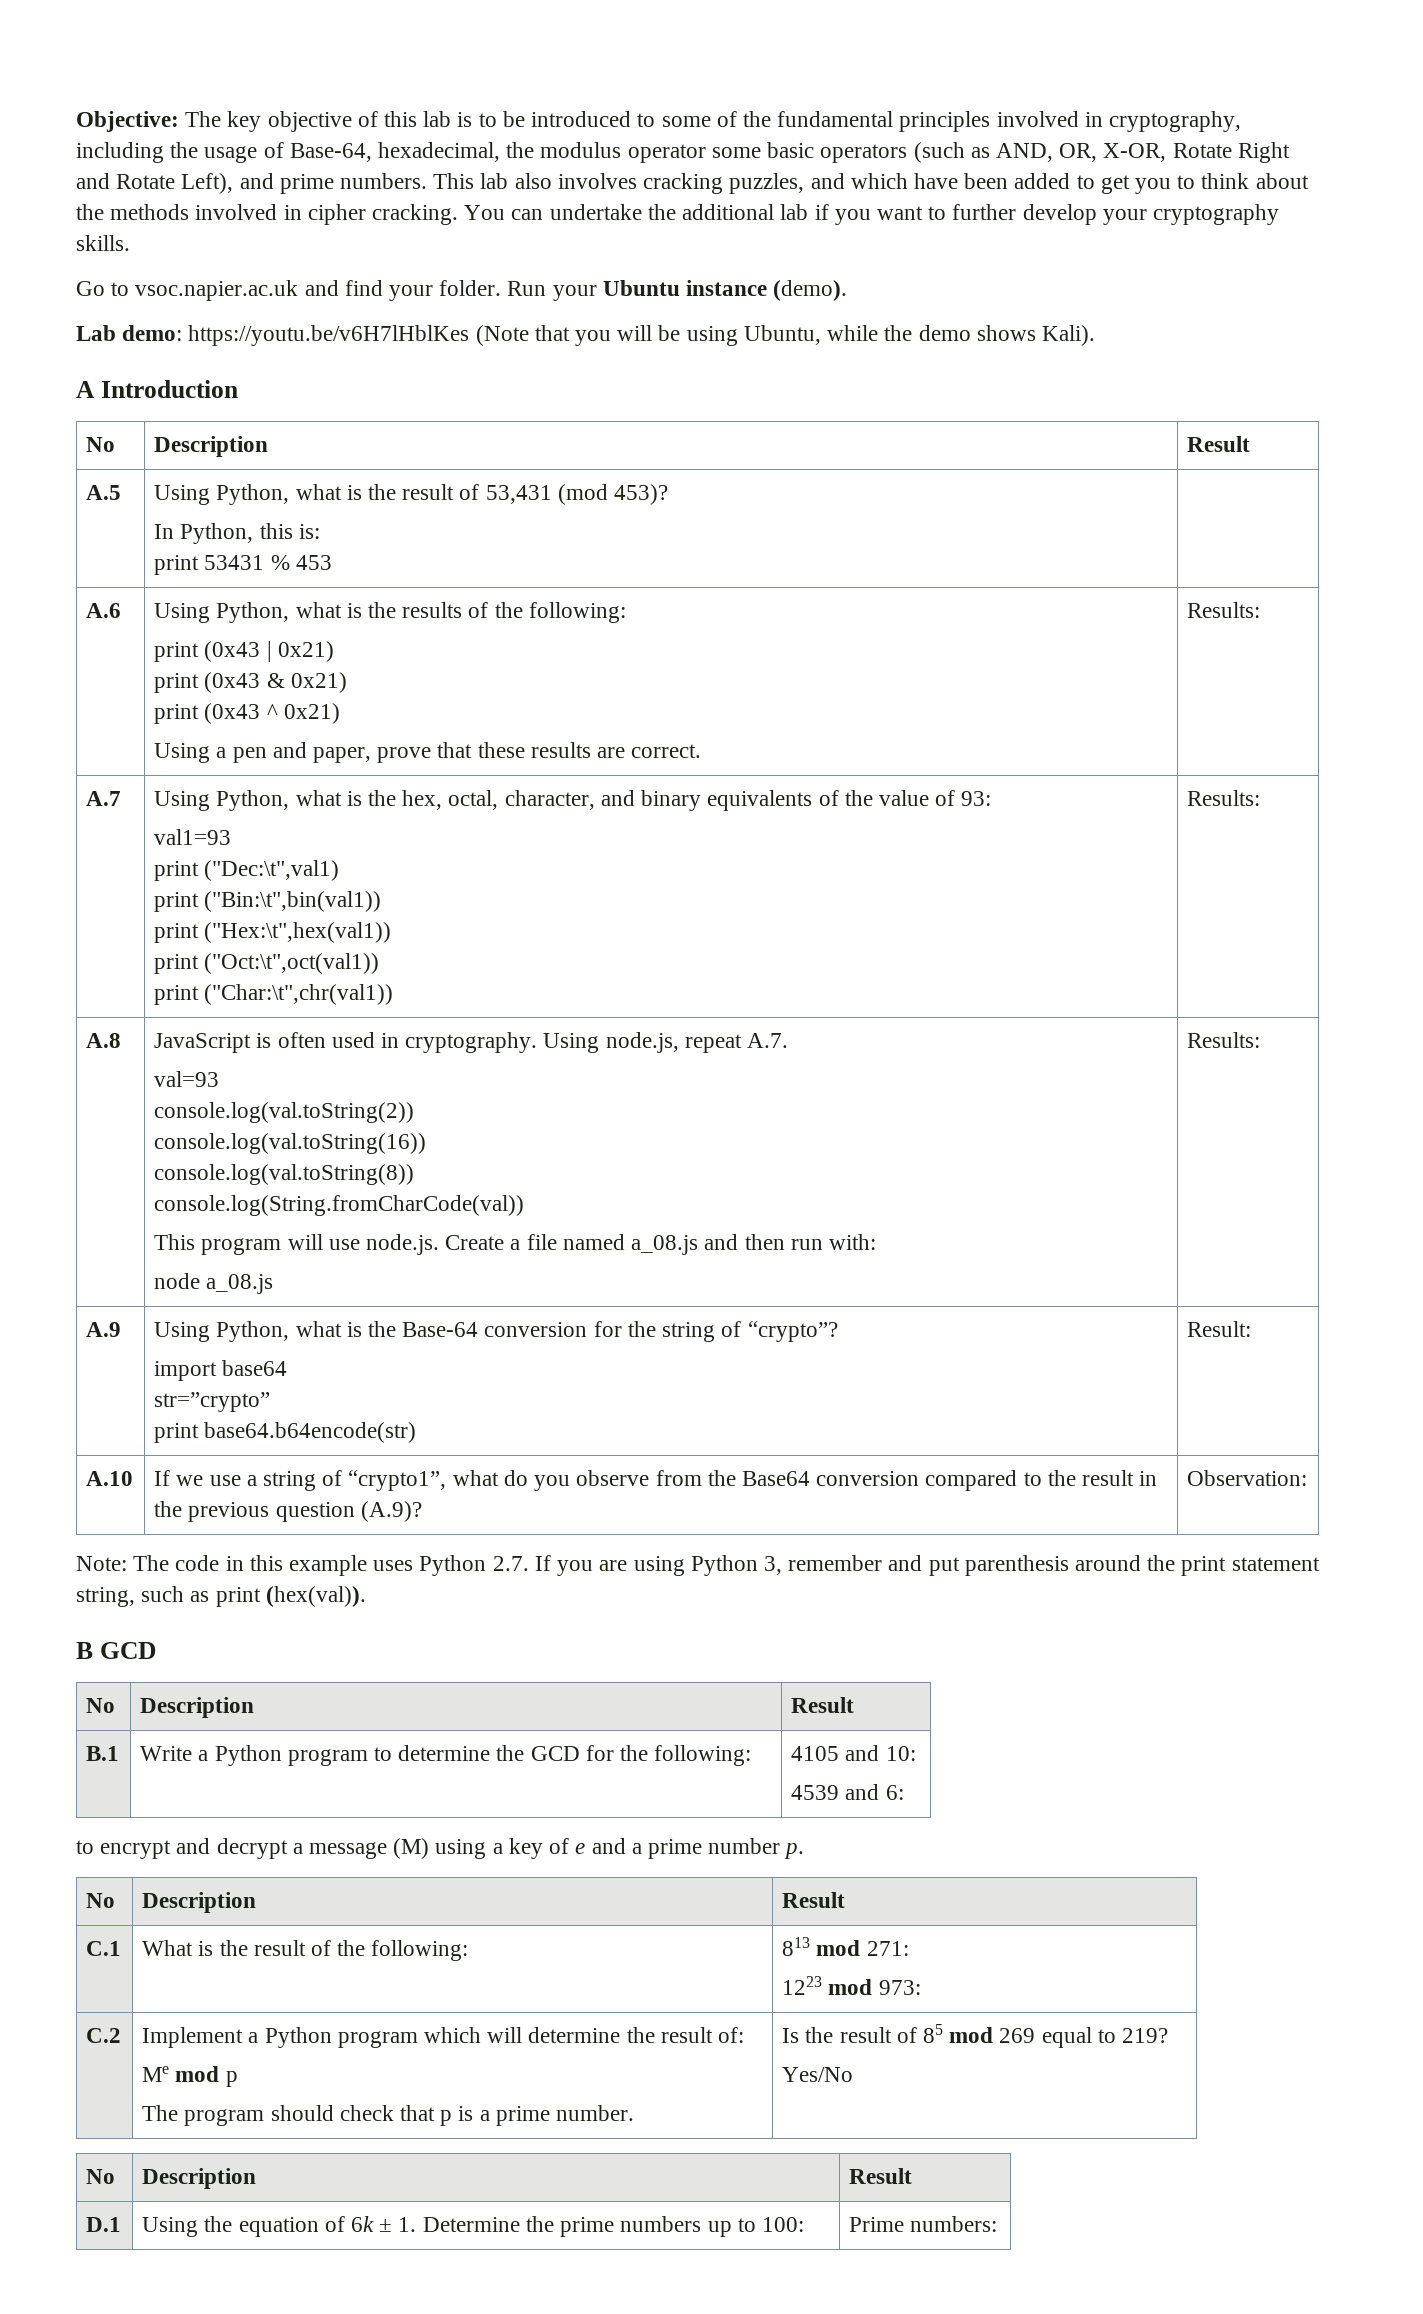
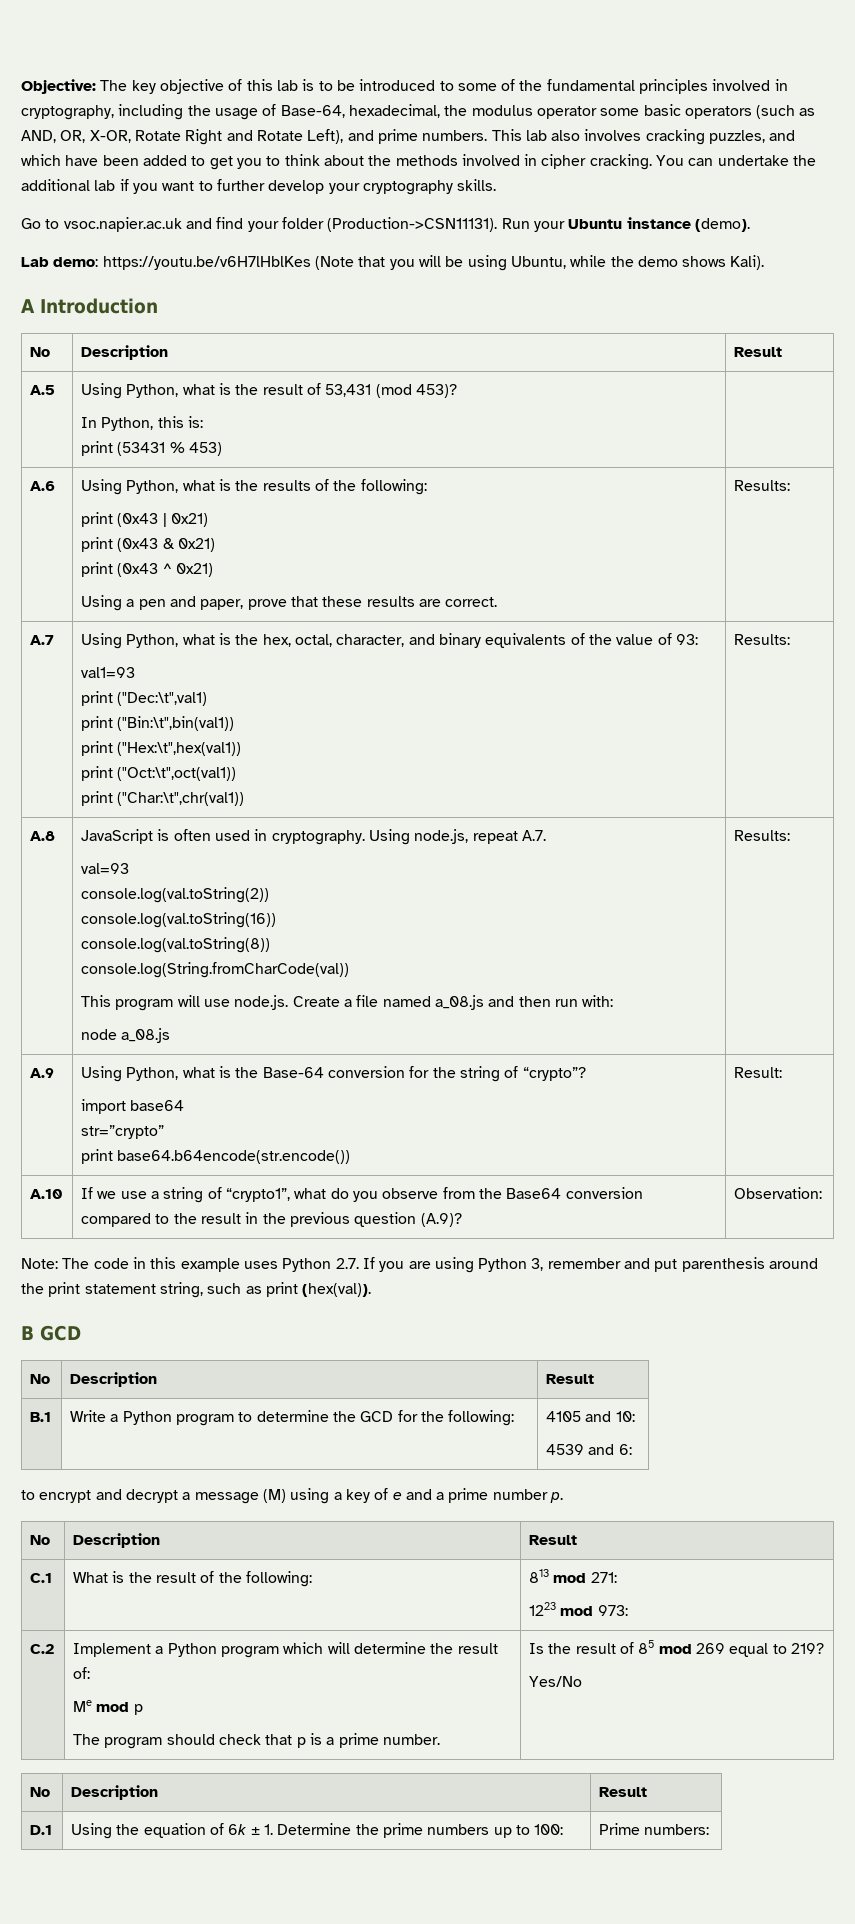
[439,280,502,296] folder. -> [281,217,498,232] folder (Production->CSN11131).
[204,555,332,570] 53431 % 453 -> [117,442,223,456] (53431 % 453)
[204,1422,417,1443] base64.b64encode(str) -> [117,1150,351,1164] base64.b64encode(str.encode())

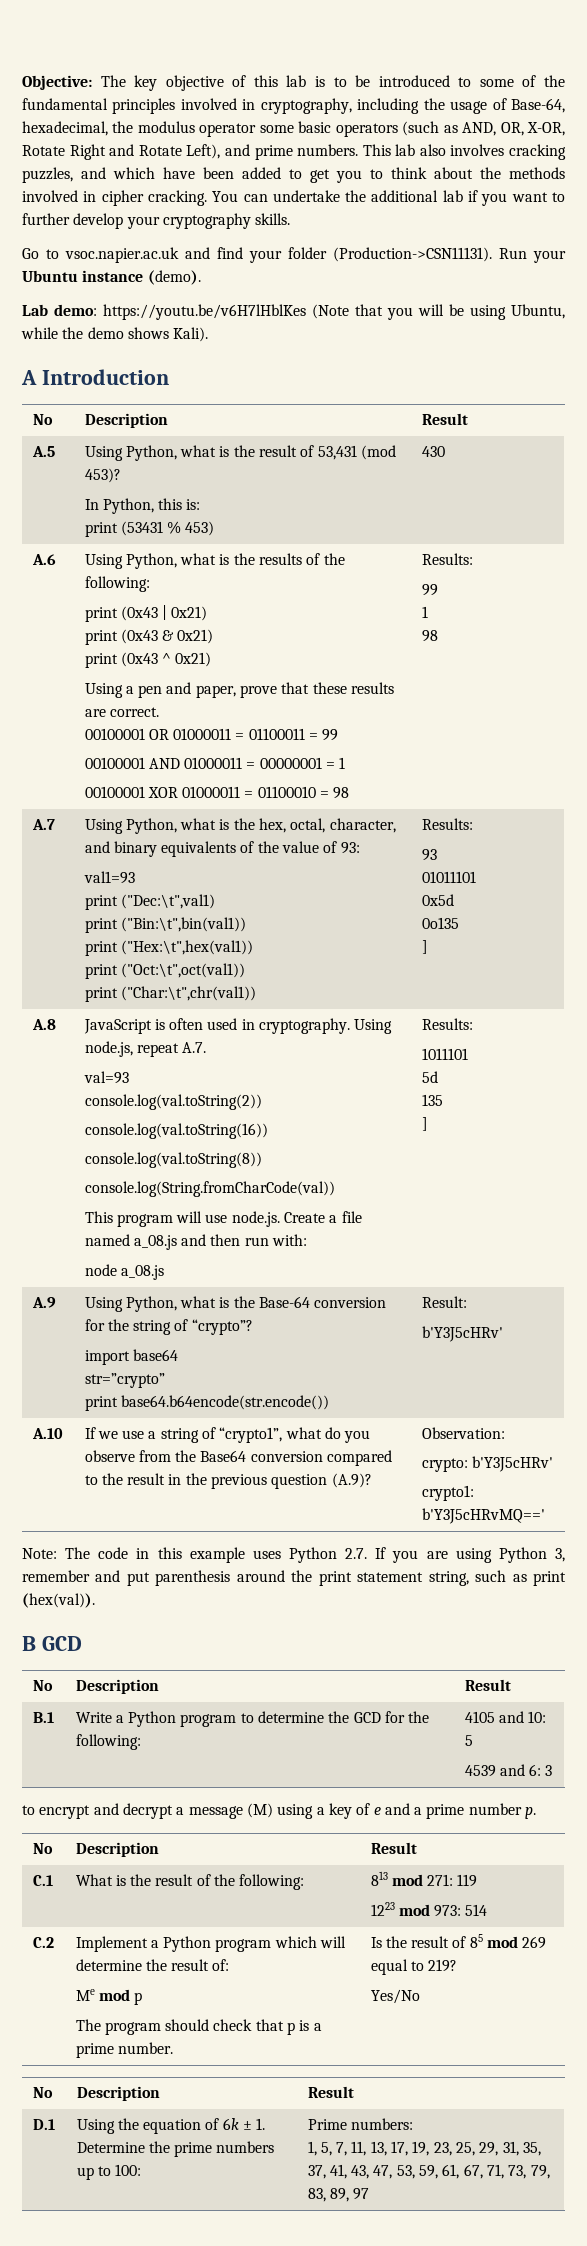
(223, 449) none -> [421,446,445,457] 430
[734,480,791,491] | Results: -> [84,728,339,741] [84,757,346,769] [84,786,350,799] [421,553,473,565] [421,584,438,596] [421,606,428,618] [421,630,438,642] // 00100001 OR 01000011 = 01100011 = 99 // 00100001 AND 01000011 = 00000001 = 1 // 00100001 XOR 01000011 = 01100010 = 98 | Results: // 99 // 1 // 98
(791, 639) none -> [421,849,437,861] [421,871,476,883] [421,894,454,906] [421,917,459,929] [421,940,428,954] // 93 // 01011101 // 0x5d // 0o135 // ]
(791, 835) none -> [421,1048,468,1060] [421,1071,438,1083] [421,1094,443,1106] [421,1117,428,1131] // 1011101 // 5d // 135 // ]
(783, 1072) none -> [421,1326,503,1342] // b'Y3J5cHRv'
(823, 1193) none -> [421,1456,553,1472] [421,1485,474,1501] [421,1508,545,1524] // crypto: b'Y3J5cHRv' // crypto1: b'Y3J5cHRvMQ=='
(635, 1416) none -> [464,1735,473,1746] 5
(632, 1449) none -> [545,1765,553,1776] 3
(617, 1577) none -> [457,1874,478,1887] 119
(628, 1610) none -> [465,1904,488,1916] 514
(710, 1829) none -> [307,2141,542,2156] [307,2164,550,2179] [307,2188,370,2202] // 1, 5, 7, 11, 13, 17, 19, 23, 25, 29, 31, 35, 37, 41, 43, 47, 53, 59, 61, 67, 71, 73, 79, 83, 89, 97

